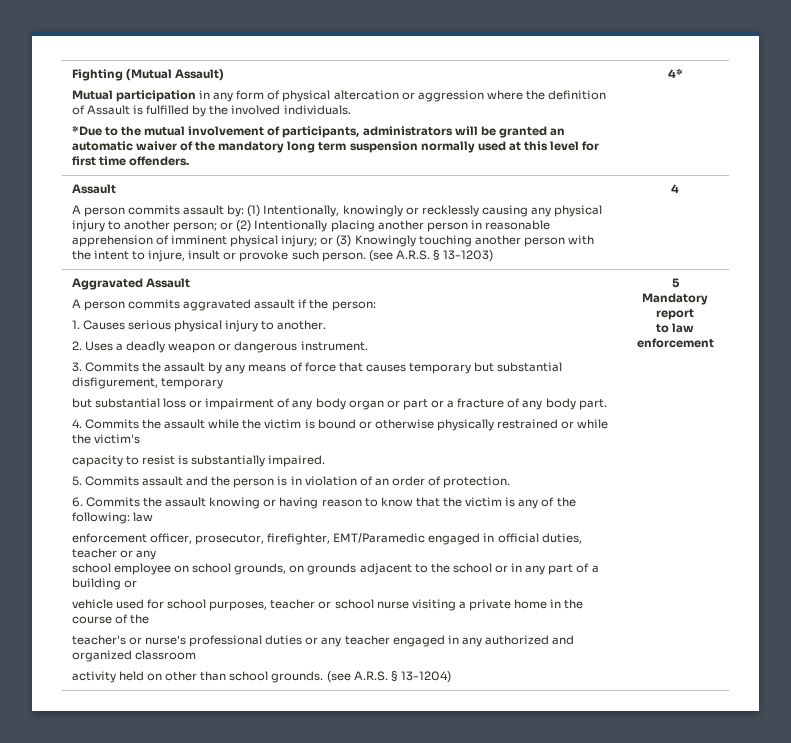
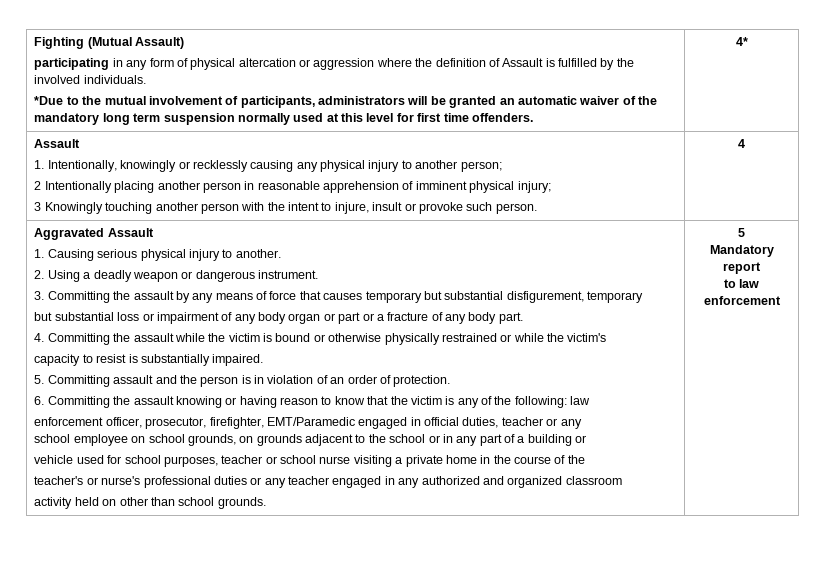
[71,90,196,102] Mutual participation -> [34,58,110,70] participating
[71,205,261,217] A person commits assault by: (1) -> [34,160,45,169] 1.
[220,220,252,232] or (2) -> [34,181,42,190] // 2
[320,235,352,247] or (3) -> [34,202,42,211] // 3
[368,249,494,262] (see A.R.S. § 13-1203) -> (537, 208) none
[71,299,376,311] [71,320,125,330] // A person commits aggravated assault if the person: // 1. Causes -> [34,249,94,261] // 1. Causing
[84,341,113,351] Uses -> [47,270,80,282] Using
[84,362,139,372] Commits -> [47,291,110,303] Committing
[84,419,139,429] Commits -> [47,333,110,345] Committing
[84,476,139,486] Commits -> [47,375,110,387] Committing
[85,497,140,507] Commits -> [47,396,110,408] Committing
[326,670,451,683] (see A.R.S. § 13-1204) -> (266, 503) none

